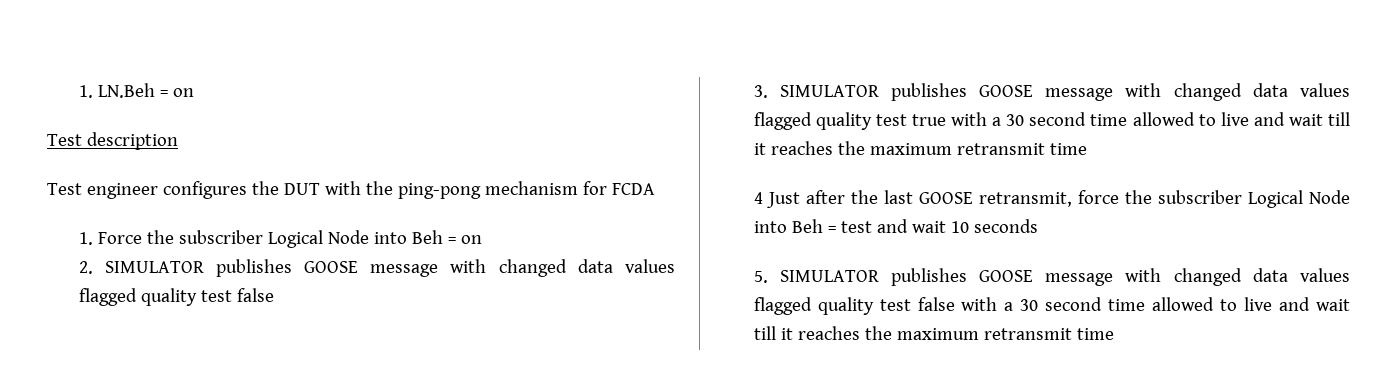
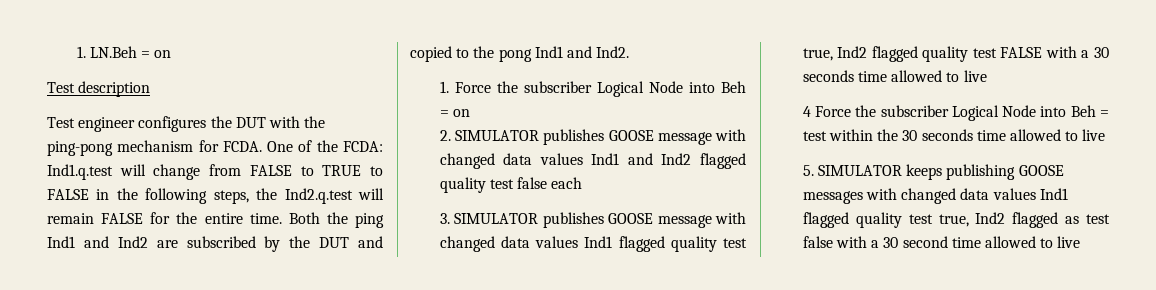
[611,183,655,195] FCDA -> [222,140,383,152] [47,164,383,180] [47,188,384,204] [47,212,384,228] [47,236,383,252] [410,46,630,62] FCDA. One of the FCDA: Ind1.q.test will change from FALSE to TRUE to FALSE in the following steps, the Ind2.q.test will remain FALSE for the entire time. Both the ping Ind1 and Ind2 are subscribed by the DUT and copied to the pong Ind1 and Ind2.
[78,288,274,306] flagged quality test false -> [591,153,746,169] [439,177,583,193] Ind1 and Ind2 flagged quality test false each
[753,112,1350,130] [753,141,1087,155] [753,190,1119,208] flagged quality test true with a 30 second time allowed to live and wait till it reaches the maximum retransmit time // 4 Just after the last GOOSE retransmit, force -> [584,236,747,252] [802,46,1109,62] [802,70,987,82] [802,106,852,117] Ind1 flagged quality test true, Ind2 flagged quality test FALSE with a 30 seconds time allowed to live // 4 Force
[876,219,1038,233] [753,268,1350,286] [753,297,911,315] and wait 10 seconds // 5. SIMULATOR publishes GOOSE message with changed data values flagged quality test -> [829,129,1106,141] [802,164,1064,180] [802,188,1068,204] [802,212,1110,228] within the 30 seconds time allowed to live // 5. SIMULATOR keeps publishing GOOSE messages with changed data values Ind1 flagged quality test true, Ind2 flagged as test
[1279,297,1350,311] [753,326,1114,340] and wait till it reaches the maximum retransmit time -> (1081, 242) none

